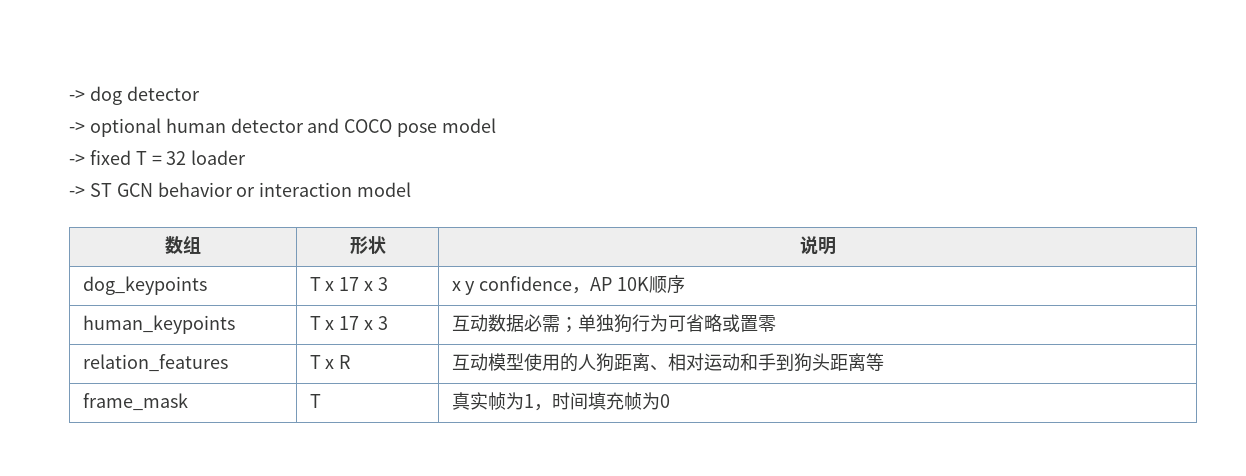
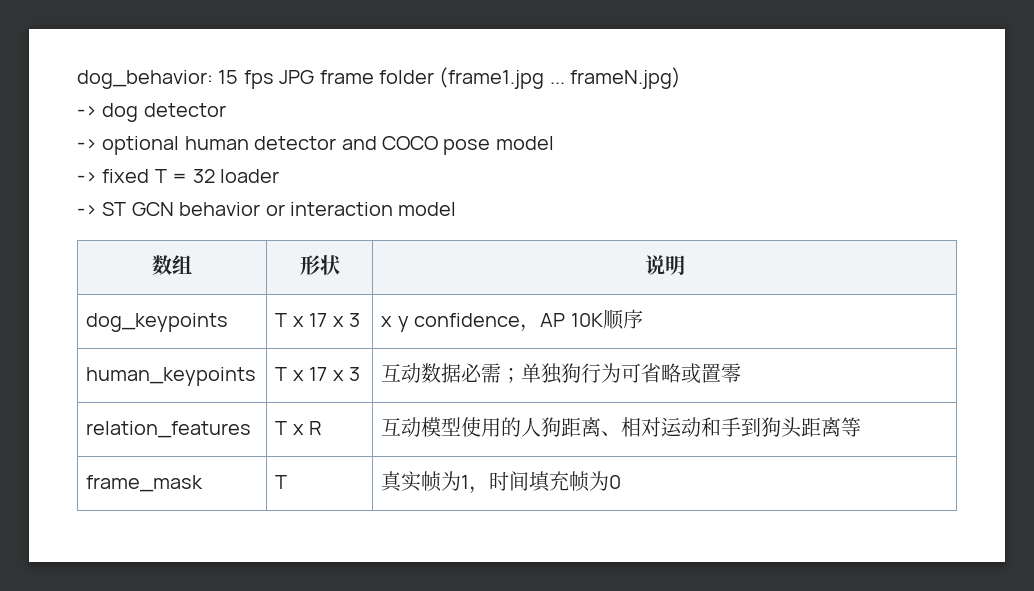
(69, 95) none -> [77,67,682,89] dog_behavior: 15 fps JPG frame folder (frame1.jpg ... frameN.jpg) //

